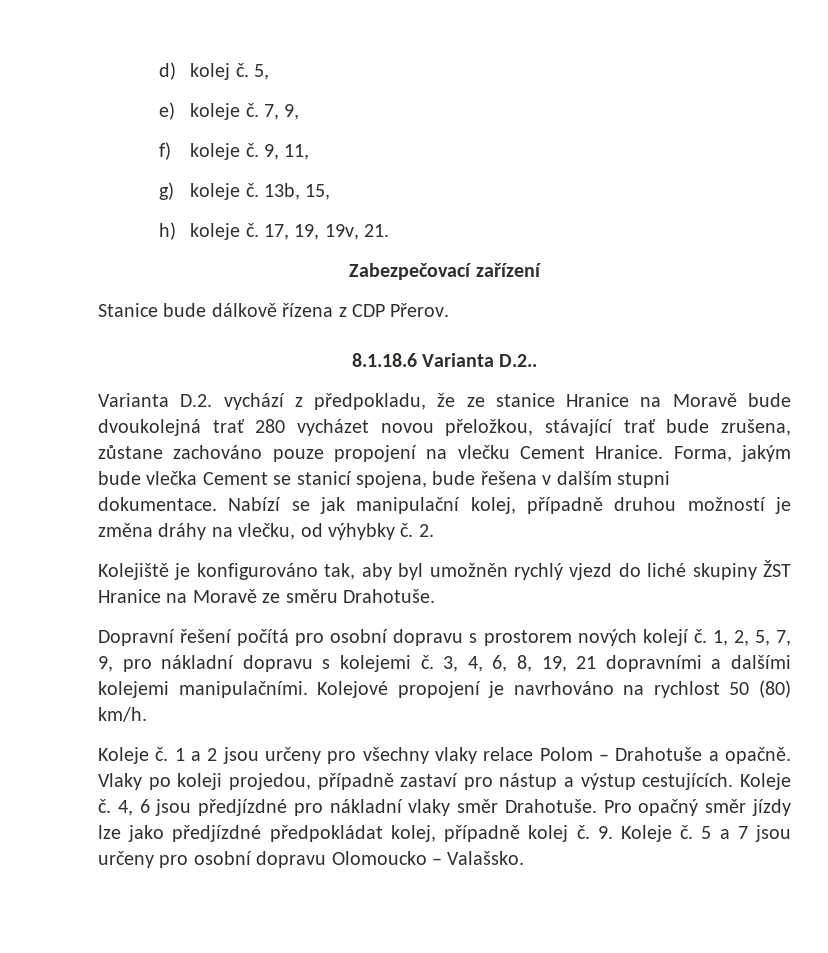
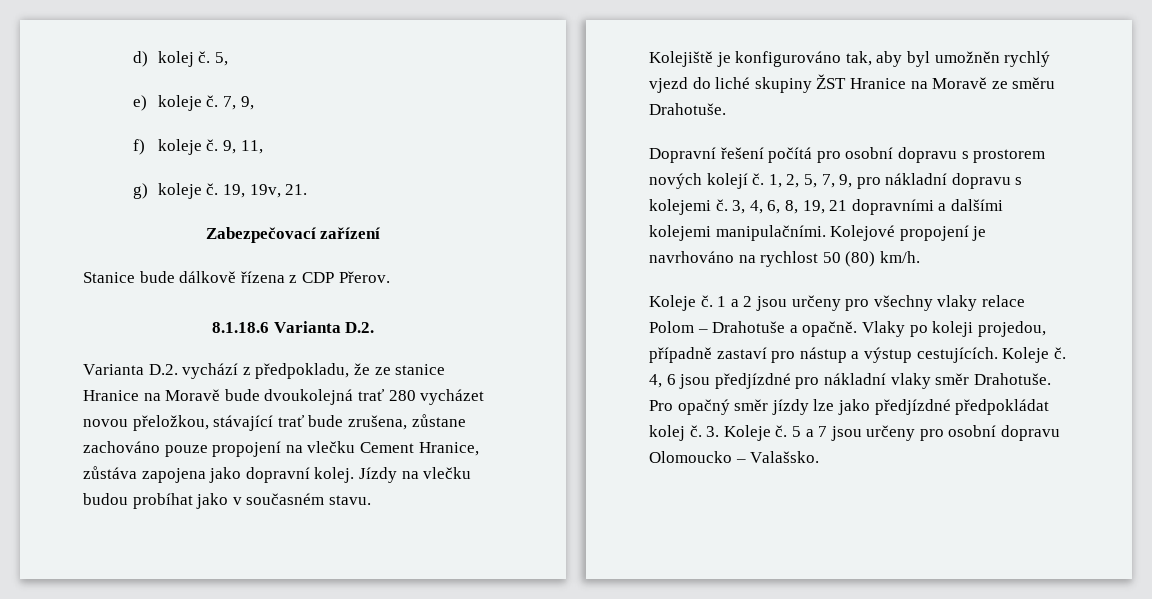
[264,183,331,200] [159,222,290,240] 13b, 15, // h) koleje č. 17, -> (219, 189) none
[499,354,538,367] D.2.. -> [345,322,375,333] D.2.
[595,445,791,462] [98,471,670,488] [98,497,792,514] [98,523,434,540] Hranice. Forma, jakým bude vlečka Cement se stanicí spojena, bude řešena v dalším stupni dokumentace. Nabízí se jak manipulační kolej, případně druhou možností je změna dráhy na vlečku, od výhybky č. 2. -> [418,442,479,456] [83,466,472,483] [83,493,371,509] Hranice, zůstáva zapojena jako dopravní kolej. Jízdy na vlečku budou probíhat jako v současném stavu.
[390,825,613,842] kolej, případně kolej č. 9. -> [649,425,720,441] kolej č. 3.

